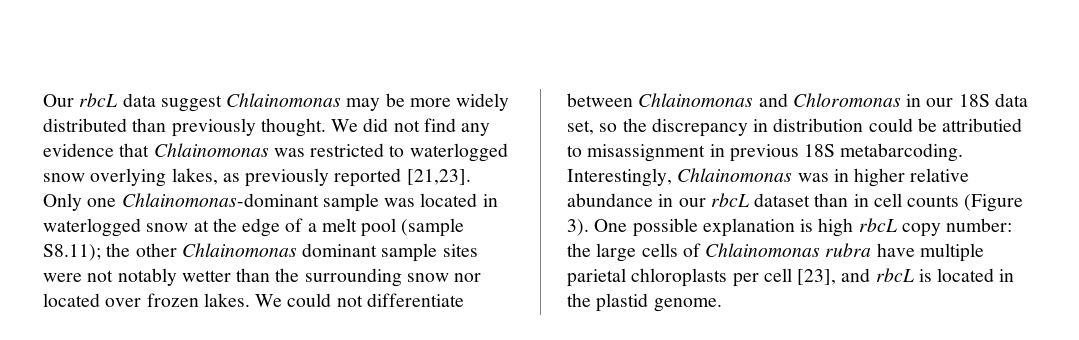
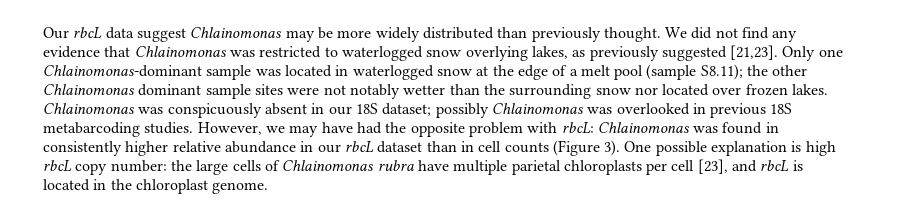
[334,168,402,187] reported -> [661,46,727,61] suggested
[255,293,464,307] [567,93,1028,107] [567,118,1023,137] [567,143,964,162] [567,168,849,187] We could not differentiate between Chlainomonas and Chloromonas in our 18S data set, so the discrepancy in distribution could be attributied to misassignment in previous 18S metabarcoding. Interestingly, Chlainomonas was in -> [43,103,793,118] [43,122,779,137] [43,141,122,156] Chlainomonas was conspicuously absent in our 18S dataset; possibly Chlainomonas was overlooked in previous 18S metabarcoding studies. However, we may have had the opposite problem with rbcL: Chlainomonas was found in consistently
[596,293,649,312] plastid -> [135,179,208,194] chloroplast

